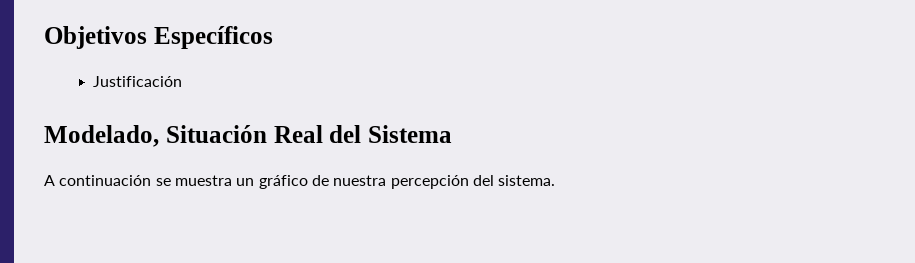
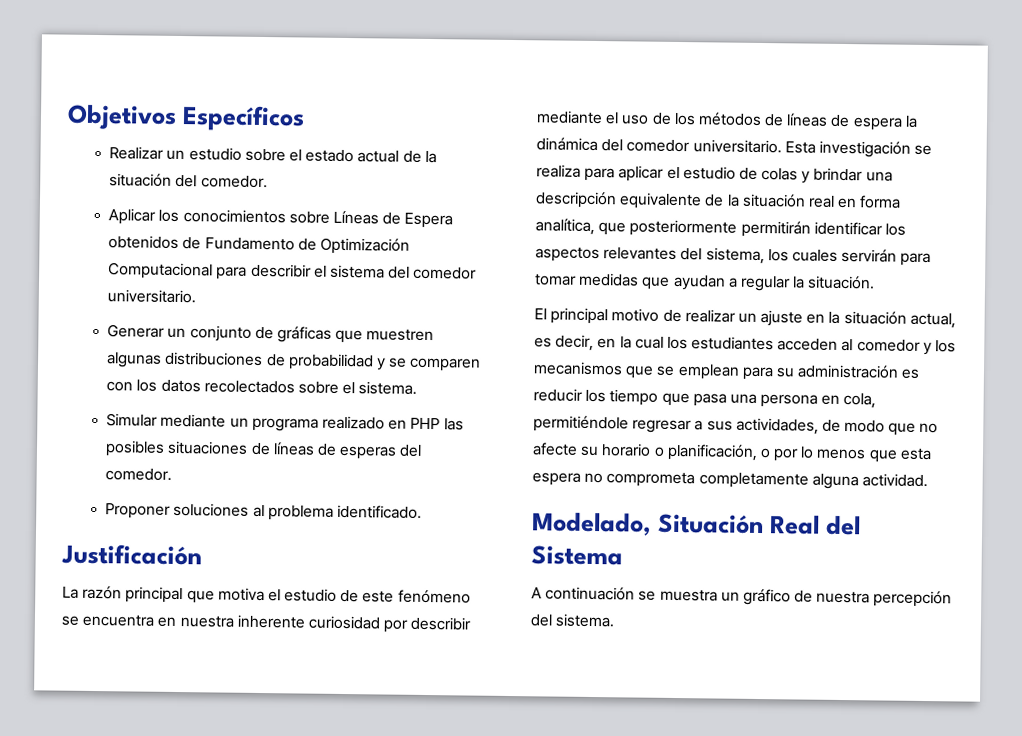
[93,76,183,87] Justificación -> [109,146,437,164] [109,173,268,189] [108,208,454,229] [108,235,410,255] [108,262,478,280] [107,289,197,304] [107,324,435,344] [106,351,482,372] [106,379,418,395] [106,413,464,432] [105,440,423,460] [105,468,173,481] [105,502,422,521] [61,543,202,566] [62,585,471,604] [61,613,472,633] [536,110,918,131] [536,137,933,158] [536,164,893,184] [535,191,902,210] [535,218,906,238] [535,246,932,267] [534,272,876,292] [534,307,956,329] [534,334,957,356] [533,361,921,381] [533,388,877,409] [533,415,939,436] [532,442,932,463] [532,471,928,490] Realizar un estudio sobre el estado actual de la situación del comedor. // Aplicar los conocimientos sobre Líneas de Espera obtenidos de Fundamento de Optimización Computacional para describir el sistema del comedor universitario. // Generar un conjunto de gráficas que muestren algunas distribuciones de probabilidad y se comparen con los datos recolectados sobre el sistema. // Simular mediante un programa realizado en PHP las posibles situaciones de líneas de esperas del comedor. // Proponer soluciones al problema identificado. // Justificación // La razón principal que motiva el estudio de este fenómeno se encuentra en nuestra inherente curiosidad por describir mediante el uso de los métodos de líneas de espera la dinámica del comedor universitario. Esta investigación se realiza para aplicar el estudio de colas y brindar una descripción equivalente de la situación real en forma analítica, que posteriormente permitirán identificar los aspectos relevantes del sistema, los cuales servirán para tomar medidas que ayudan a regular la situación. // El principal motivo de realizar un ajuste en la situación actual, es decir, en la cual los estudiantes acceden al comedor y los mecanismos que se emplean para su administración es reducir los tiempo que pasa una persona en cola, permitiéndole regresar a sus actividades, de modo que no afecte su horario o planificación, o por lo menos que esta espera no comprometa completamente alguna actividad.

